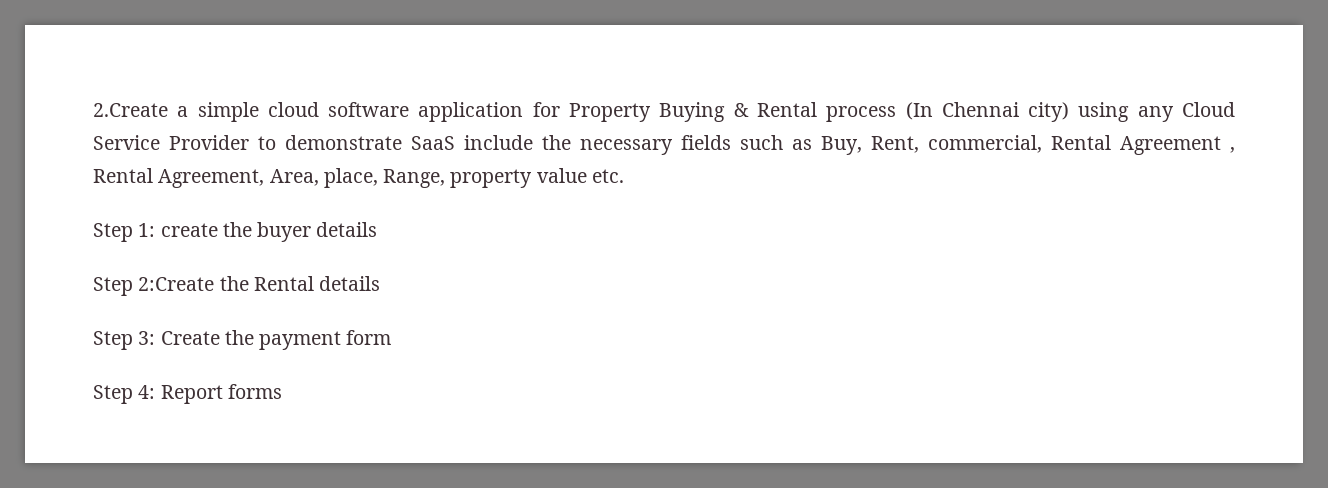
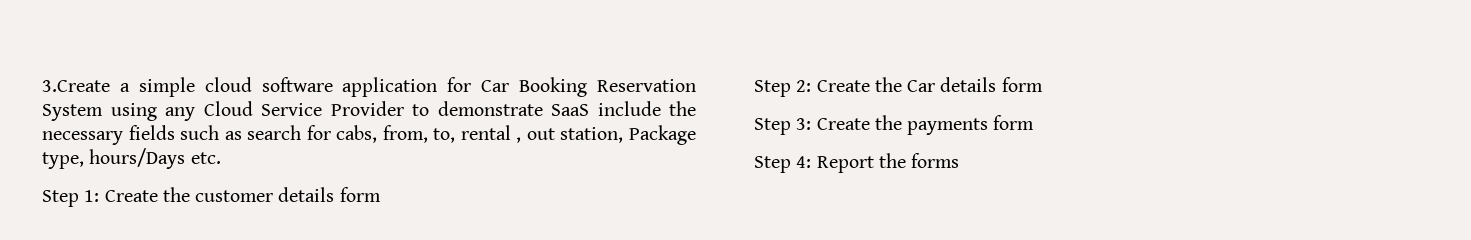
[93,103,168,117] 2.Create -> [42,80,110,92] 3.Create
[569,102,1070,122] Property Buying & Rental process (In Chennai city) -> [481,77,697,97] [42,104,103,121] Car Booking Reservation System
[821,135,1235,155] [93,168,587,188] Buy, Rent, commercial, Rental Agreement , Rental Agreement, Area, place, Range, property value -> [247,125,697,145] [42,148,186,169] search for cabs, from, to, rental , out station, Package type, hours/Days
[160,222,378,242] [93,276,381,296] create the buyer details // Step 2:Create the Rental details -> [104,187,381,202] [754,77,1043,97] Create the customer details form // Step 2: Create the Car details form
[259,331,342,350] payment -> [907,118,989,135] payments
(223, 394) none -> [878,153,906,168] the

